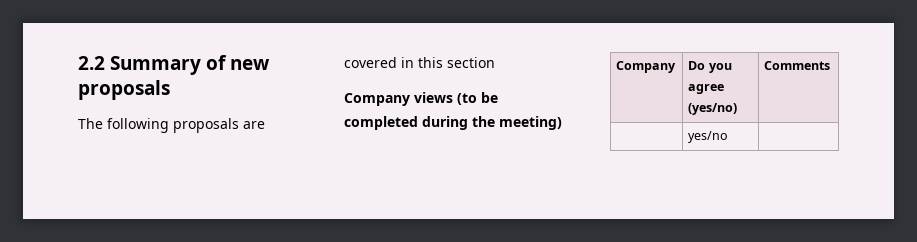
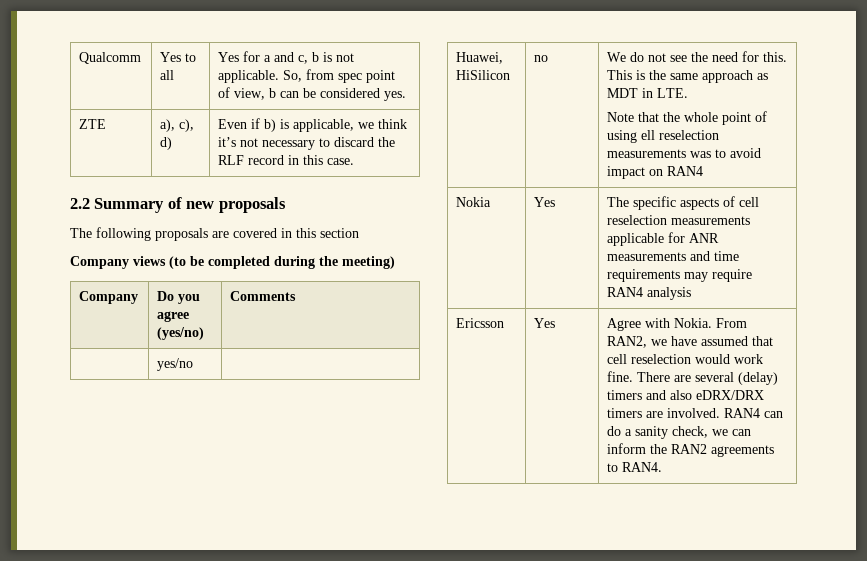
(78, 63) none -> [79,52,142,64] [160,52,197,62] [160,70,175,80] [218,51,355,64] [218,69,396,83] [218,87,407,101] [79,119,107,129] [160,119,195,132] [160,137,173,150] [218,118,408,132] [218,137,396,150] [218,155,355,165] Qualcomm | Yes to all | Yes for a and c, b is not applicable. So, from spec point of view, b can be considered yes. // ZTE | a), c), d) | Even if b) is applicable, we think it’s not necessary to discard the RLF record in this case. //
(729, 137) none -> [456,52,504,64] [456,70,511,80] [534,55,549,62] [607,51,788,62] [607,70,769,83] [607,88,689,98] [607,111,768,125] [607,130,720,143] [607,148,762,158] [607,166,704,179] [456,197,492,207] [534,197,556,207] [607,196,760,210] [607,215,751,225] [607,232,720,246] [607,251,740,261] [607,269,753,282] [607,287,692,300] [456,318,505,328] [534,318,556,328] [607,318,748,331] [607,336,774,348] [607,354,764,364] [607,371,779,385] [607,390,765,400] [607,408,784,418] [607,426,752,439] [607,443,775,457] [607,462,663,472] // Huawei, HiSilicon | no | We do not see the need for this. This is the same approach as MDT in LTE. // Note that the whole point of using ell reselection measurements was to avoid impact on RAN4 // Nokia | Yes | The specific aspects of cell reselection measurements applicable for ANR measurements and time requirements may require RAN4 analysis // Ericsson | Yes | Agree with Nokia. From RAN2, we have assumed that cell reselection would work fine. There are several (delay) timers and also eDRX/DRX timers are involved. RAN4 can do a sanity check, we can inform the RAN2 agreements to RAN4.

